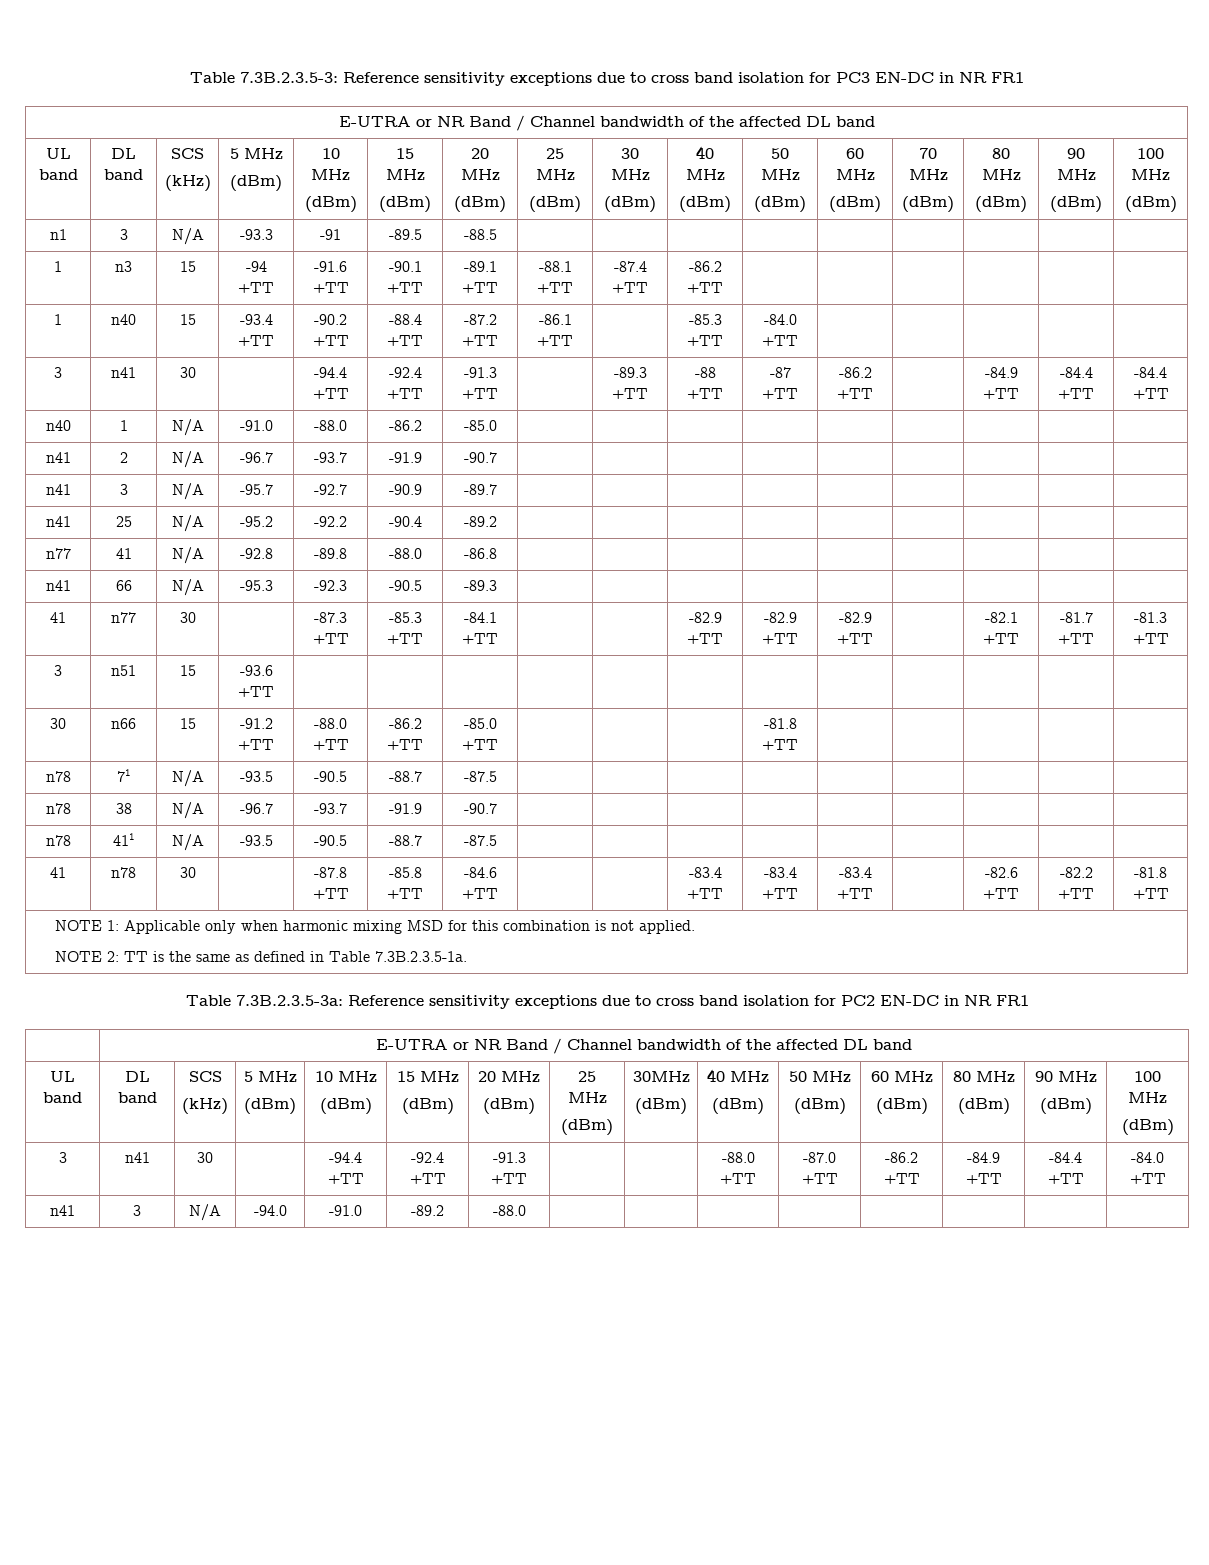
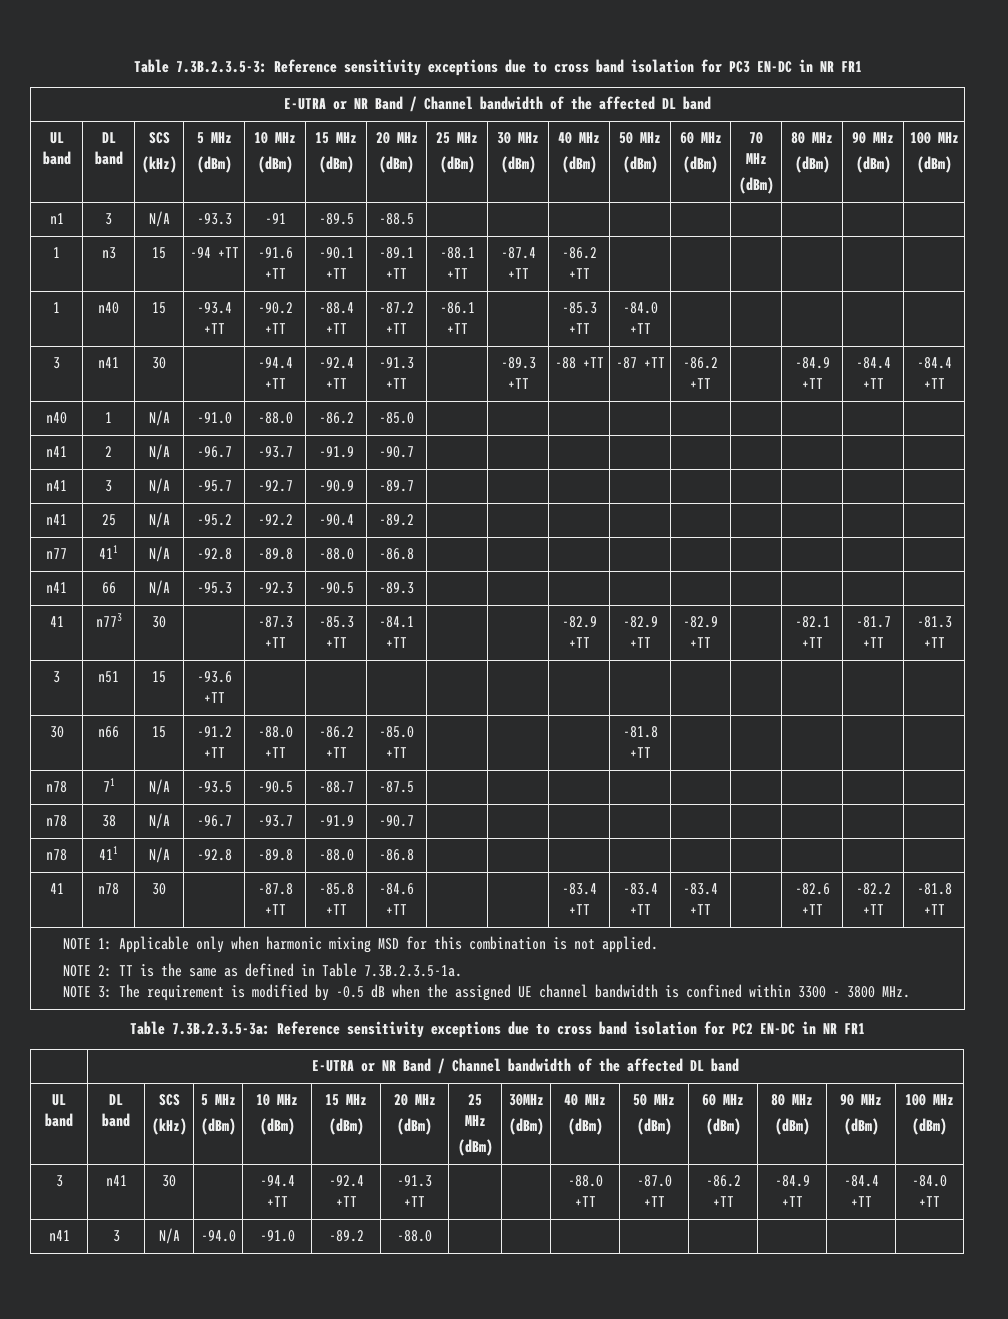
[115,548,132,559] 41 -> [99,545,118,559] 411
[111,612,136,623] n77 -> [95,613,122,627] n773
[239,835,273,846] [314,835,347,846] [388,835,422,846] [463,835,497,846] -93.5 | -90.5 | -88.7 | -87.5 -> [196,849,232,861] [257,849,293,861] [318,849,354,861] [379,849,414,861] -92.8 | -89.8 | -88.0 | -86.8
(467, 956) none -> [63,984,911,1001] // NOTE 3: The requirement is modified by -0.5 dB when the assigned UE channel bandwidth is confined within 3300 - 3800 MHz.

